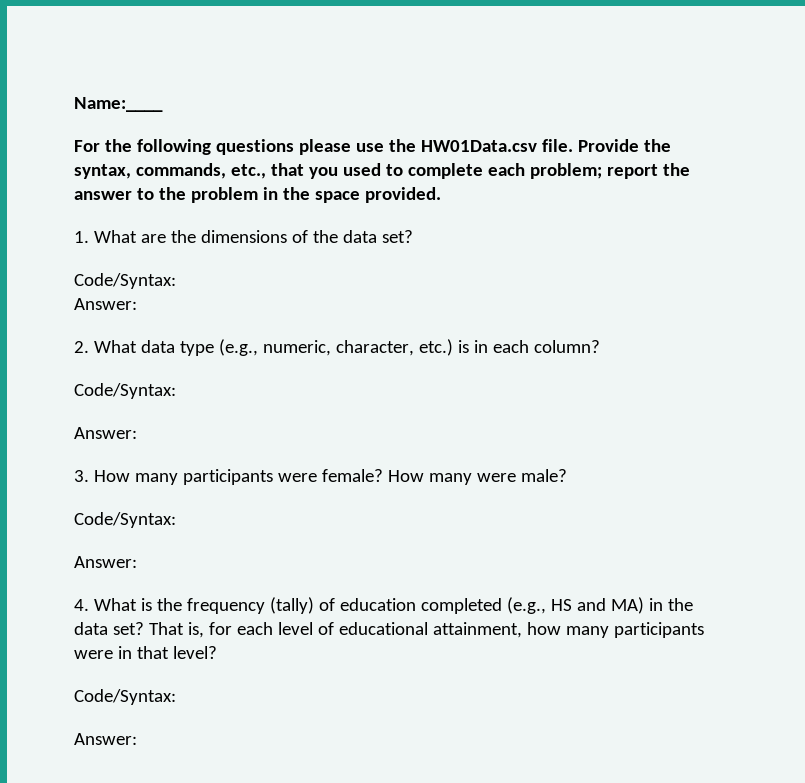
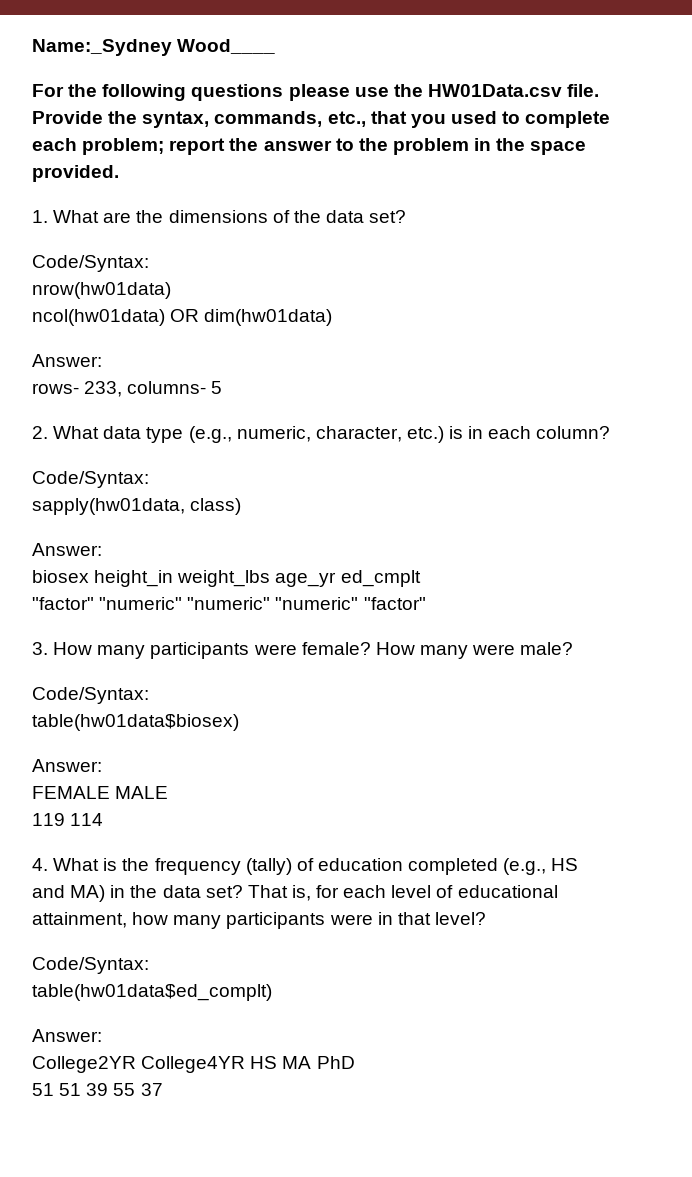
[74,97,163,112] Name:____ -> [32,39,276,56] Name:_Sydney Wood____
[74,298,137,310] Answer: -> [32,282,171,299] [32,309,333,326] [32,354,102,367] [32,381,223,397] nrow(hw01data) // ncol(hw01data) OR dim(hw01data) // Answer: // rows- 233, columns- 5
[74,427,137,439] // Answer: -> [32,498,242,515] [32,543,102,556] [32,570,421,587] [32,597,426,610] // sapply(hw01data, class) // Answer: // biosex height_in weight_lbs age_yr ed_cmplt // "factor" "numeric" "numeric" "numeric" "factor"
[74,556,137,568] // Answer: -> [32,714,239,731] [32,759,102,772] [32,786,169,799] [32,813,104,826] // table(hw01data$biosex) // Answer: // FEMALE MALE // 119 114
[74,733,137,745] // Answer: -> [32,984,272,1001] [32,1029,102,1042] [32,1056,355,1073] [32,1083,163,1096] // table(hw01data$ed_complt) // Answer: // College2YR College4YR HS MA PhD // 51 51 39 55 37

